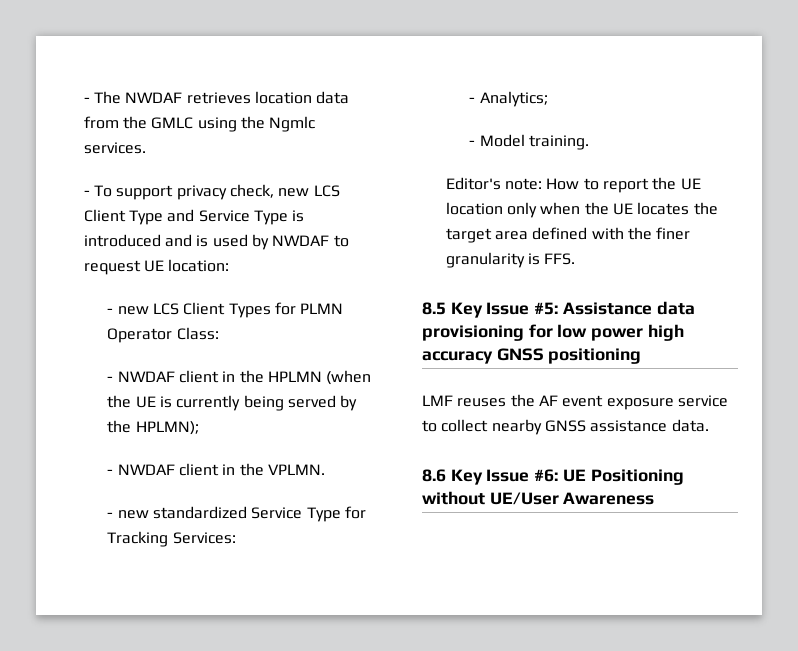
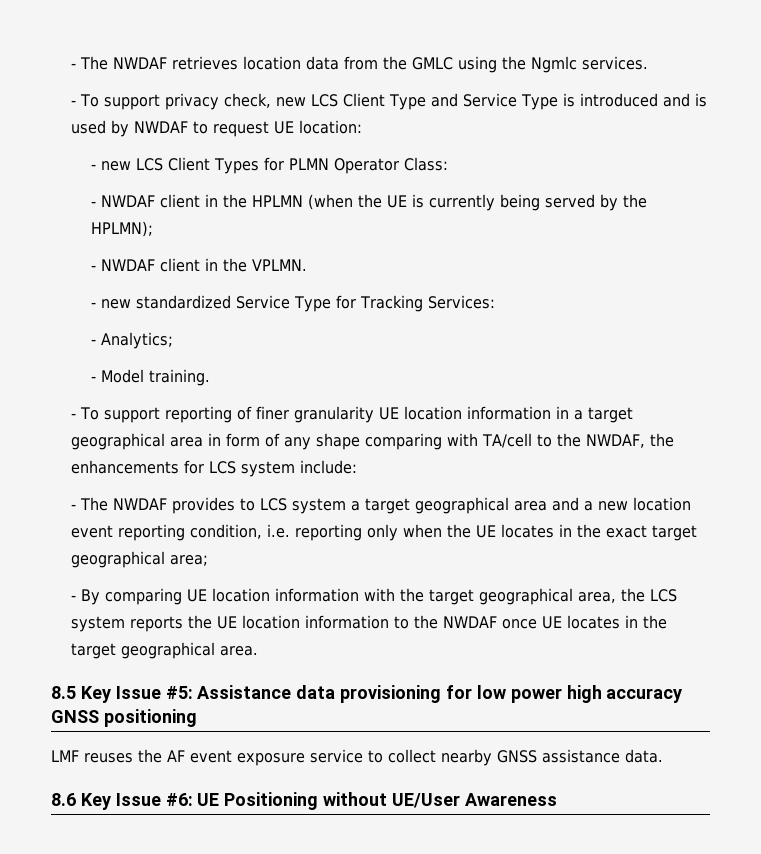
[445,177,701,193] [445,202,503,215] Editor's note: How to report the UE location -> [71,406,634,423] [71,433,675,450] [71,460,358,477] [71,497,692,514] [71,524,363,541] - To support reporting of finer granularity UE location information in a target geographical area in form of any shape comparing with TA/cell to the NWDAF, the enhancements for LCS system include: // - The NWDAF provides to LCS system a target geographical area and a new location event reporting condition, i.e. reporting
[693,202,718,215] [445,227,691,243] [445,252,576,268] the target area defined with the finer granularity is FFS. -> [559,524,698,541] [71,551,209,568] [71,588,678,605] [71,615,668,632] [71,642,259,659] in the exact target geographical area; // - By comparing UE location information with the target geographical area, the LCS system reports the UE location information to the NWDAF once UE locates in the target geographical area.

